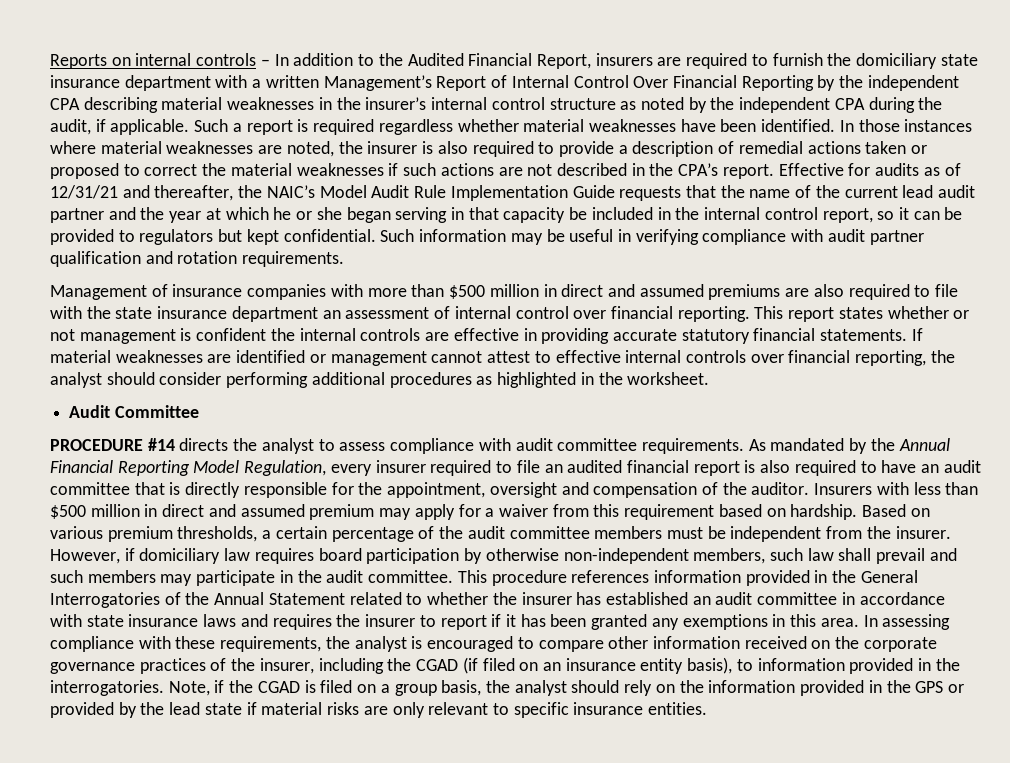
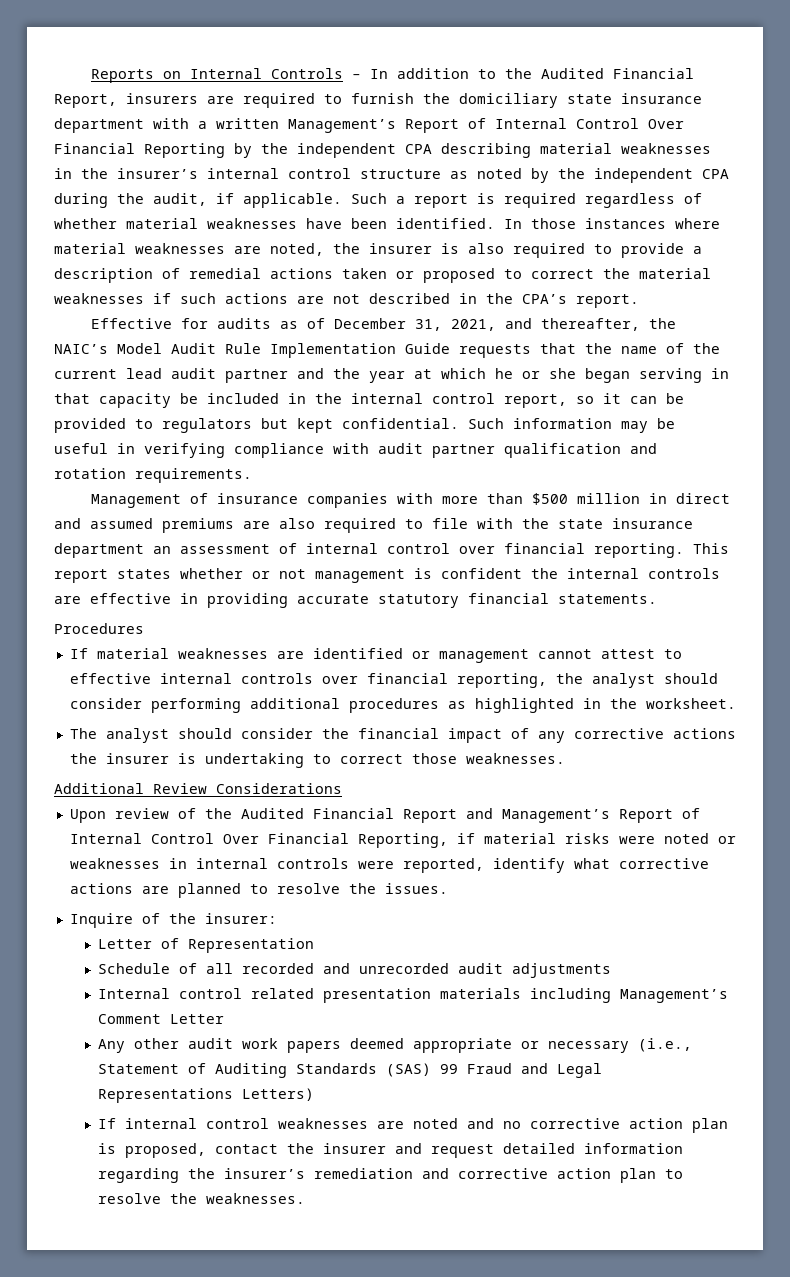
[135,53,257,66] internal controls -> [190,68,344,79] Internal Controls
(453, 127) none -> [684,193,702,204] of
(774, 171) none -> (639, 301) //
[50,185,118,199] 12/31/21 -> [334,318,497,331] December 31, 2021,
(908, 335) none -> [54,623,144,634] // Procedures //
[69,405,199,418] [50,438,950,454] [50,460,981,476] [50,482,979,498] [50,504,930,520] [50,526,951,542] [50,548,957,564] [50,570,918,586] [50,592,945,608] [50,614,951,630] [50,636,937,652] [50,657,960,674] [50,680,964,696] [50,702,708,718] Audit Committee // PROCEDURE #14 directs the analyst to assess compliance with audit committee requirements. As mandated by the Annual Financial Reporting Model Regulation, every insurer required to file an audited financial report is also required to have an audit committee that is directly responsible for the appointment, oversight and compensation of the auditor. Insurers with less than $500 million in direct and assumed premium may apply for a waiver from this requirement based on hardship. Based on various premium thresholds, a certain percentage of the audit committee members must be independent from the insurer. However, if domiciliary law requires board participation by otherwise non-independent members, such law shall prevail and such members may participate in the audit committee. This procedure references information provided in the General Interrogatories of the Annual Statement related to whether the insurer has established an audit committee in accordance with state insurance laws and requires the insurer to report if it has been granted any exemptions in this area. In assessing compliance with these requirements, the analyst is encouraged to compare other information received on the corporate governance practices of the insurer, including the CGAD (if filed on an insurance entity basis), to information provided in the interrogatories. Note, if the CGAD is filed on a group basis, the analyst should rely on the information provided in the GPS or provided by the lead state if material risks are only relevant to specific insurance entities. -> [69,728,736,743] [69,753,565,768] [54,783,342,794] [69,808,700,823] [69,833,736,848] [69,858,709,873] [69,883,448,898] [69,913,277,928] [97,938,314,953] [97,963,611,978] [97,988,728,1003] [97,1014,224,1024] [97,1038,692,1053] [97,1063,602,1078] [97,1088,314,1103] [97,1118,728,1133] [97,1143,683,1158] [97,1168,683,1183] [97,1193,305,1204] The analyst should consider the financial impact of any corrective actions the insurer is undertaking to correct those weaknesses. // Additional Review Considerations // Upon review of the Audited Financial Report and Management’s Report of Internal Control Over Financial Reporting, if material risks were noted or weaknesses in internal controls were reported, identify what corrective actions are planned to resolve the issues. // Inquire of the insurer: // Letter of Representation // Schedule of all recorded and unrecorded audit adjustments // Internal control related presentation materials including Management’s Comment Letter // Any other audit work papers deemed appropriate or necessary (i.e., Statement of Auditing Standards (SAS) 99 Fraud and Legal Representations Letters) // If internal control weaknesses are noted and no corrective action plan is proposed, contact the insurer and request detailed information regarding the insurer’s remediation and corrective action plan to resolve the weaknesses.

